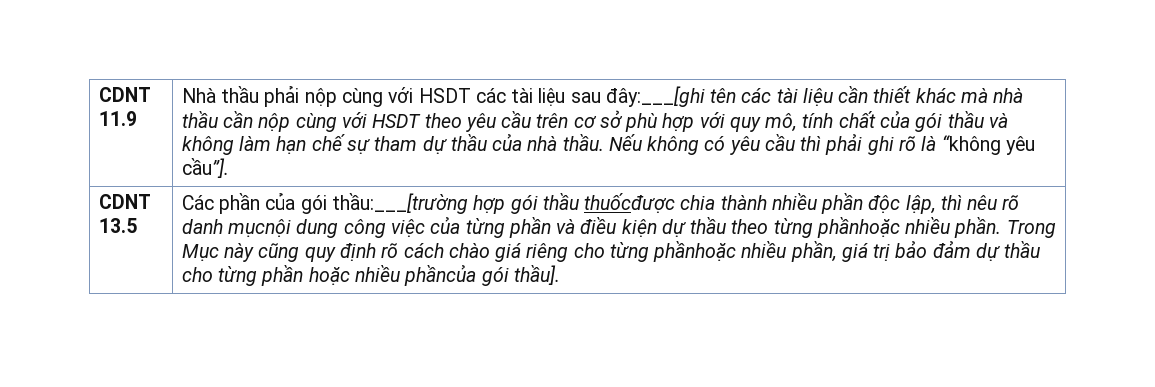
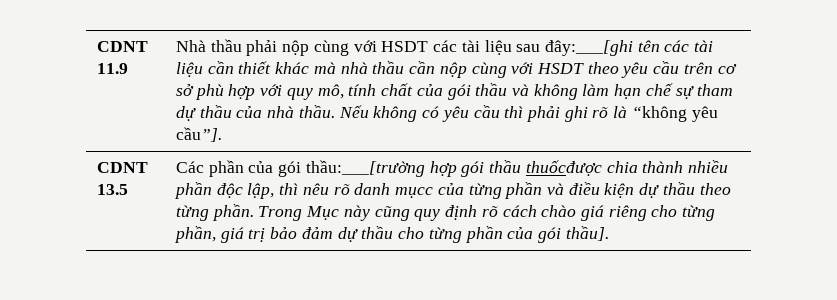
[228,219,426,238] mụcnội dung công việc -> [395,187,434,198] mụcc
[816,217,951,238] phầnhoặc nhiều -> (210, 213) none
[653,241,787,262] phầnhoặc nhiều -> (716, 213) none
[308,265,477,286] hoặc nhiều phầncủa -> [507,227,534,239] của

